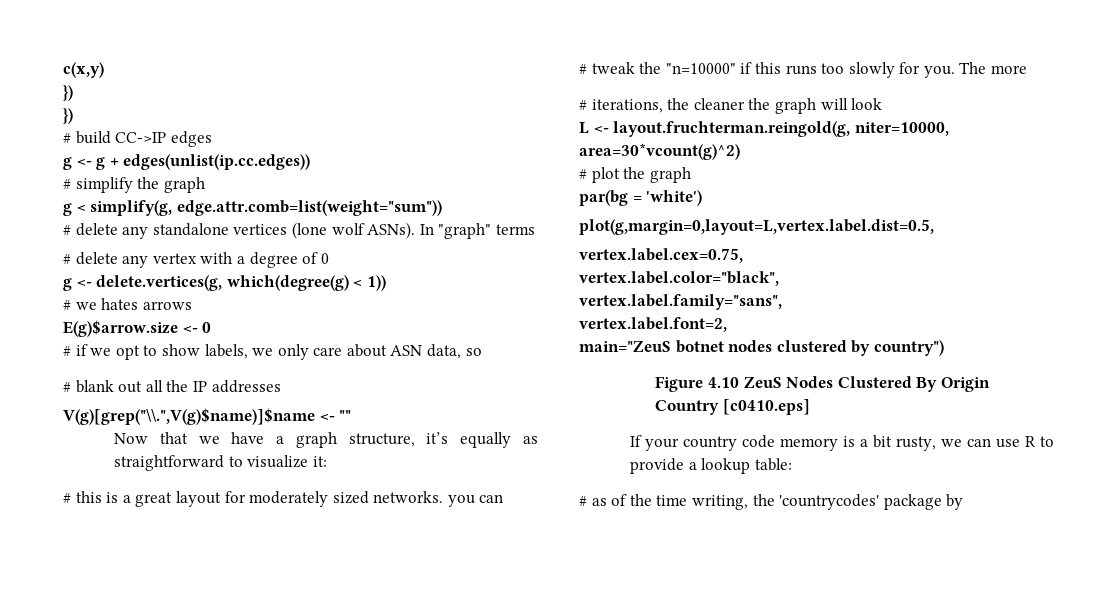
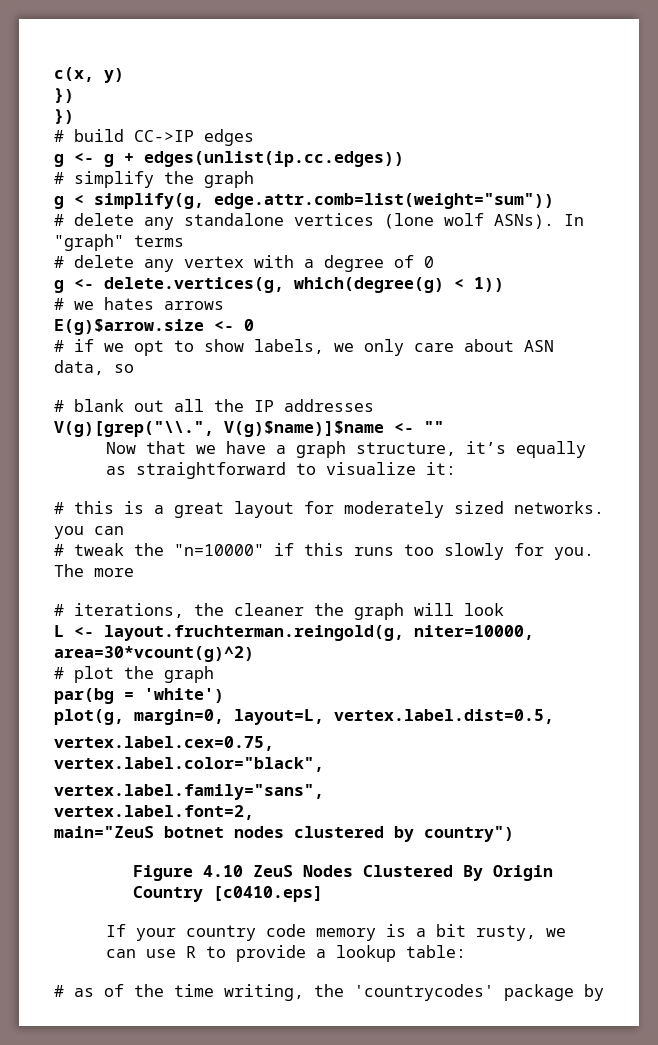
[63,62,104,78] c(x,y) -> [54,67,124,83] c(x, y)
[63,408,315,425] V(g)[grep("\\.",V(g)$name)]$name -> [54,421,384,437] V(g)[grep("\\.", V(g)$name)]$name
[579,219,934,235] plot(g,margin=0,layout=L,vertex.label.dist=0.5, -> [54,709,554,725] plot(g, margin=0, layout=L, vertex.label.dist=0.5,

